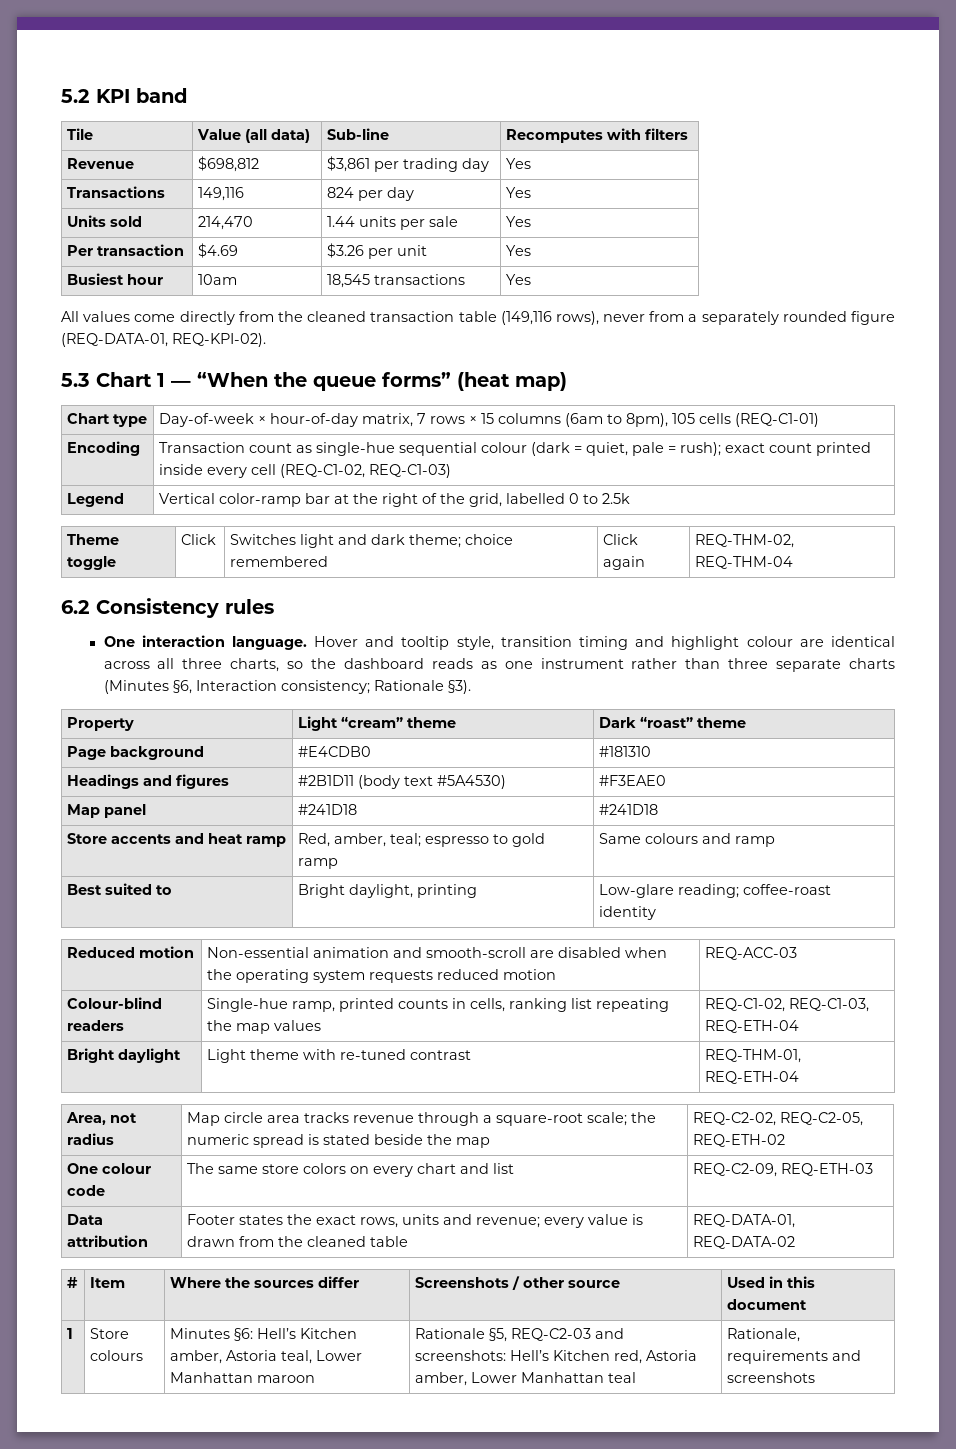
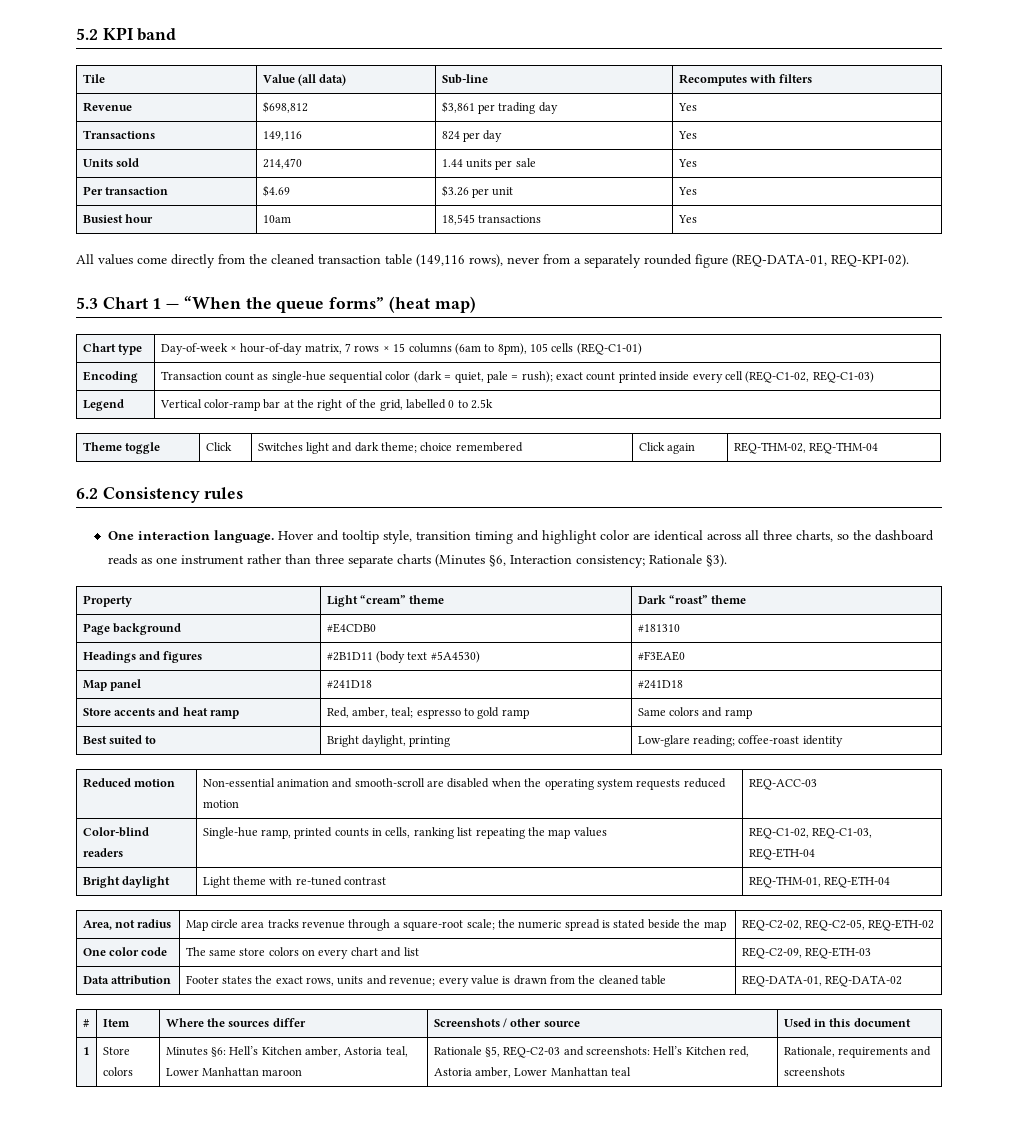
[481,442,528,453] colour -> [385,371,411,380] color
[746,636,793,647] colour -> [599,530,629,540] color
[645,833,699,844] colours -> [668,707,699,716] colors
[67,997,163,1009] Colour-blind -> [82,827,149,837] Color-blind
[102,1163,152,1174] colour -> [108,947,139,956] color
[90,1350,144,1361] colours -> [102,1067,133,1076] colors

